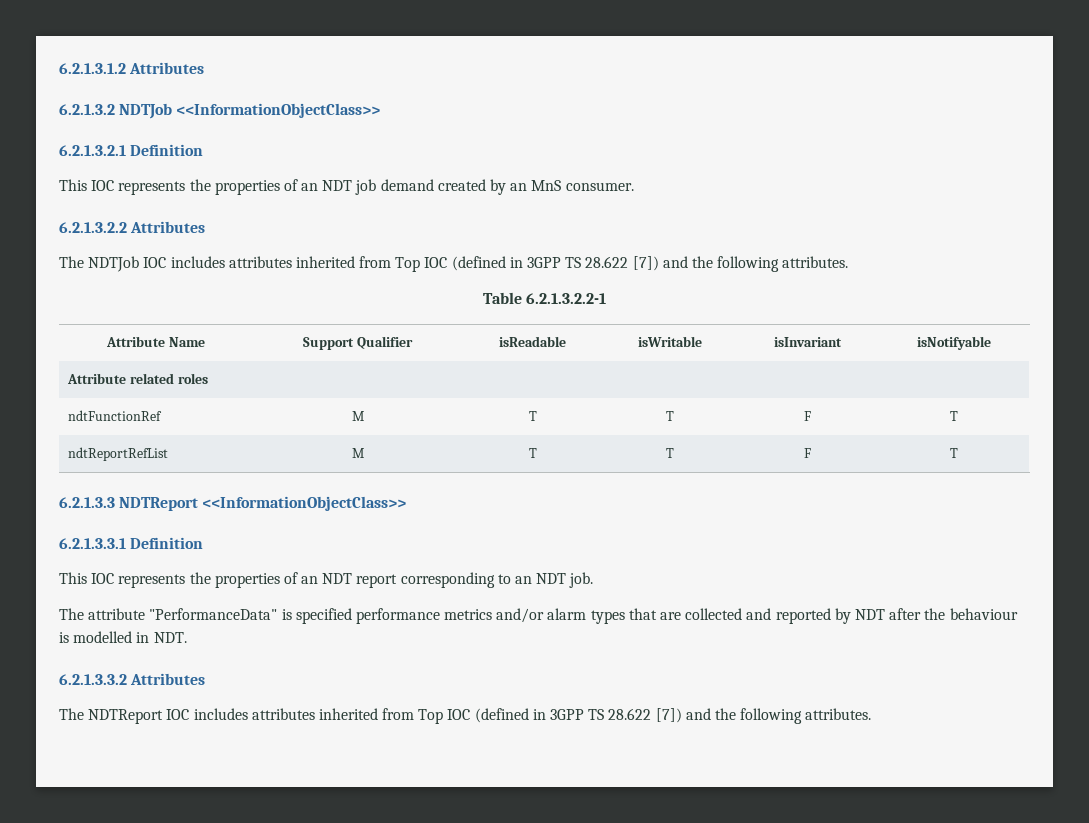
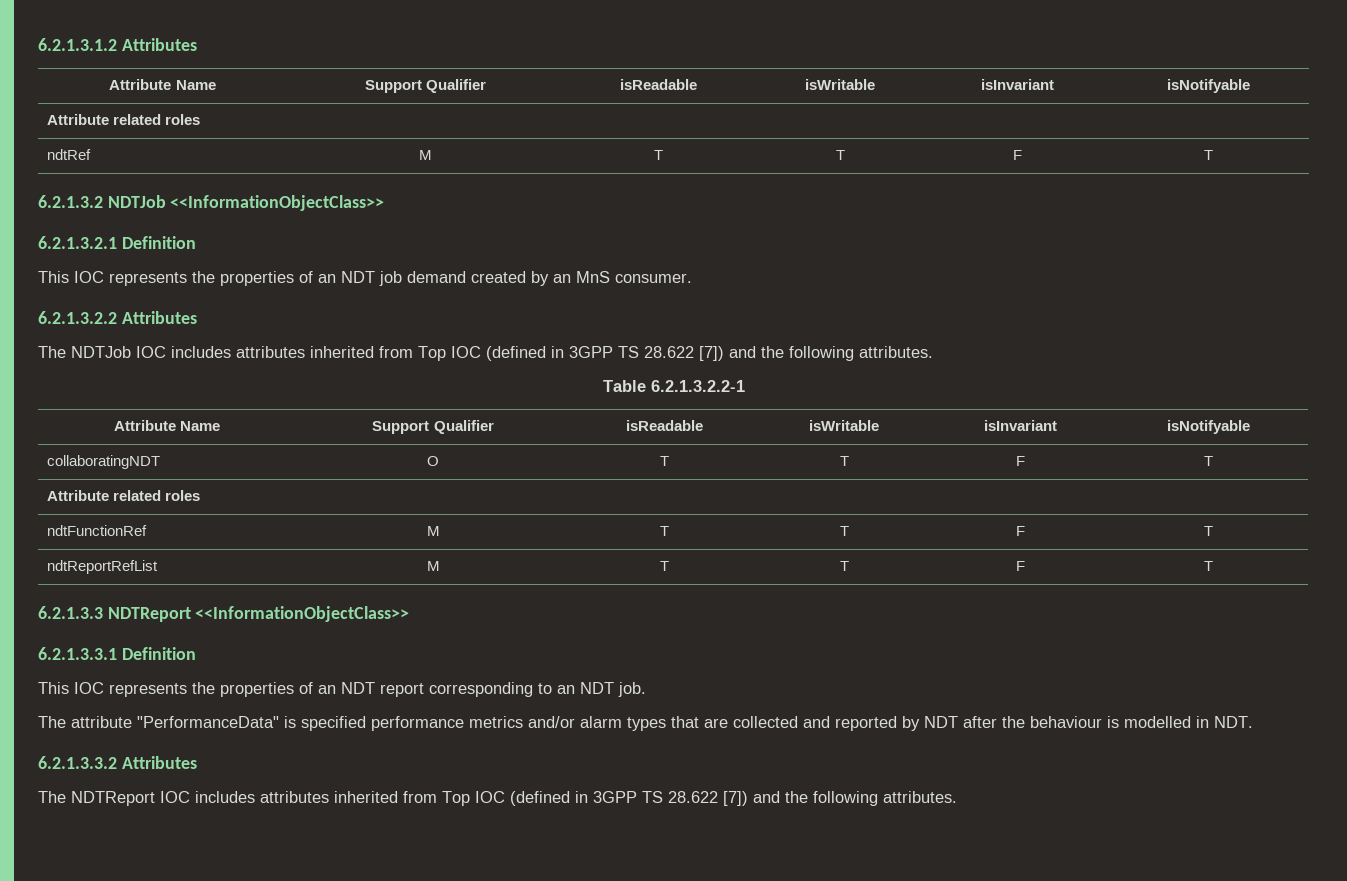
(205, 68) none -> [109,79,216,90] [364,79,487,93] [620,79,697,90] [805,79,875,90] [981,79,1054,90] [1166,79,1250,93] [46,114,200,125] [46,149,91,160] [419,150,432,160] [654,150,663,160] [835,150,845,160] [1013,150,1022,160] [1203,150,1213,160] // Attribute Name | Support Qualifier | isReadable | isWritable | isInvariant | isNotifyable // Attribute related roles // ndtRef | M | T | T | F | T
(991, 343) none -> [46,455,160,469] [427,456,439,466] [659,456,669,466] [839,456,849,466] [1015,456,1025,466] [1204,456,1213,466] // collaboratingNDT | O | T | T | F | T

